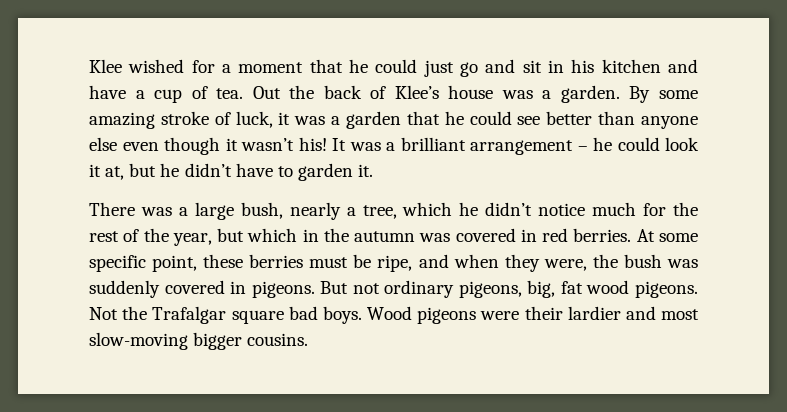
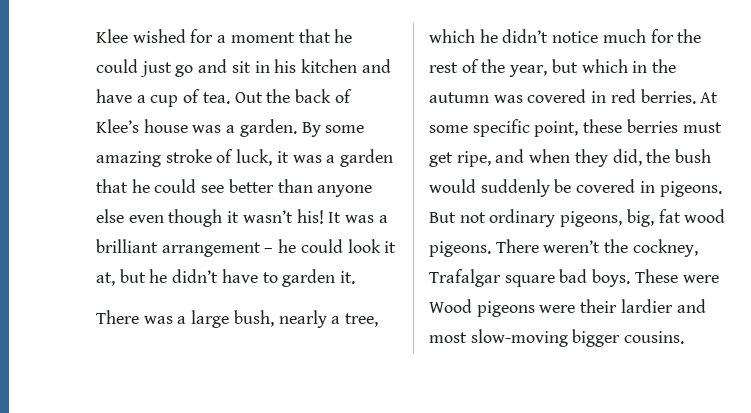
[353,254,372,268] be -> [429,152,453,167] get
[543,259,587,271] were, -> [612,149,642,166] did,
[667,259,699,268] [89,280,160,298] was suddenly -> [429,179,572,197] would suddenly be
[89,306,148,320] Not the -> [495,239,698,257] There weren’t the cockney,
(362, 315) none -> [634,269,719,283] These were

